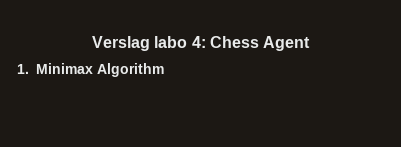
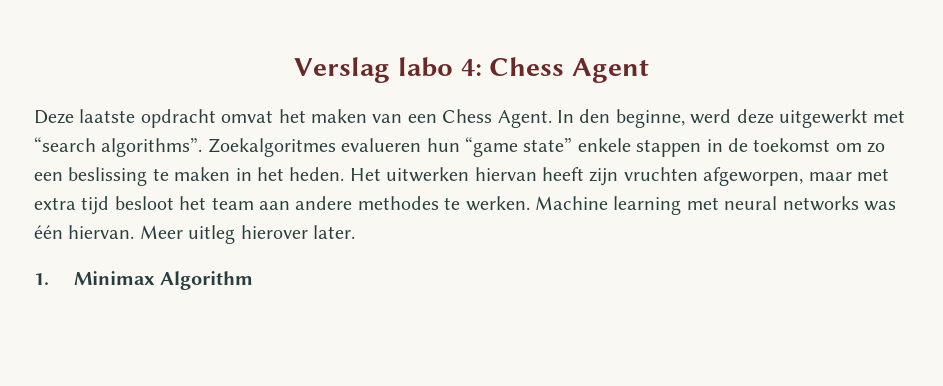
(311, 43) none -> [34,109,906,128] [34,137,886,157] [34,167,889,186] [34,196,896,215] [34,225,355,244] // Deze laatste opdracht omvat het maken van een Chess Agent. In den beginne, werd deze uitgewerkt met “search algorithms”. Zoekalgoritmes evalueren hun “game state” enkele stappen in de toekomst om zo een beslissing te maken in het heden. Het uitwerken hiervan heeft zijn vruchten afgeworpen, maar met extra tijd besloot het team aan andere methodes te werken. Machine learning met neural networks was één hiervan. Meer uitleg hierover later.

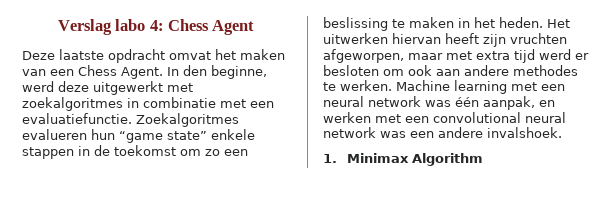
[34,137,203,157] “search algorithms”. -> [22,97,274,111] [22,113,132,124] zoekalgoritmes in combinatie met een evaluatiefunctie.
[114,196,254,210] besloot het team -> [539,49,589,60] [323,65,432,76] werd er besloten om ook
[724,196,896,211] [34,225,355,244] neural networks was één hiervan. Meer uitleg hierover later. -> [541,84,565,91] [323,96,555,110] [323,112,566,123] [323,127,562,138] een neural network was één aanpak, en werken met een convolutional neural network was een andere invalshoek.

